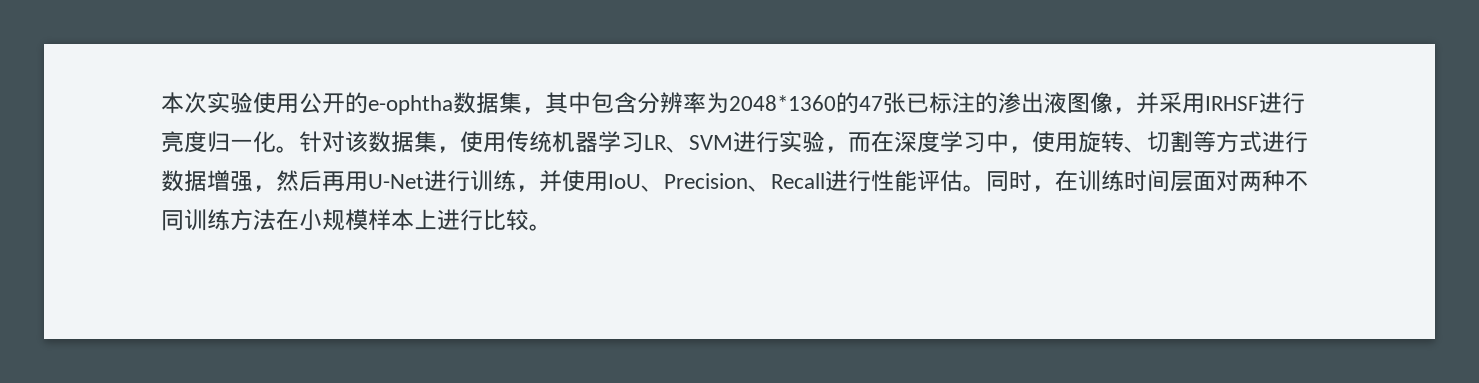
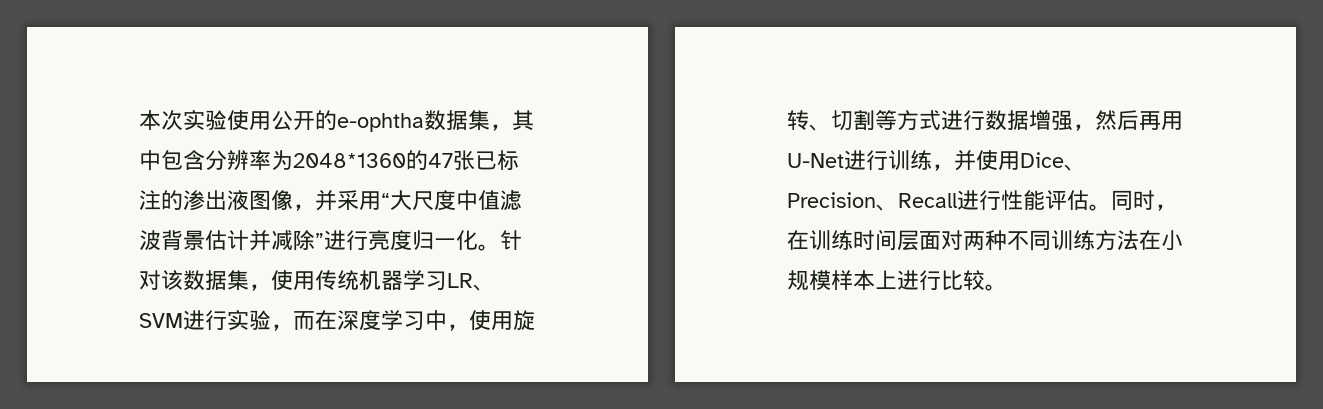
[1205,96,1259,111] IRHSF -> [381,190,522,211] [139,230,324,251] “大尺度中值滤波背景估计并减除”
[608,174,641,189] IoU -> [1020,152,1064,168] Dice

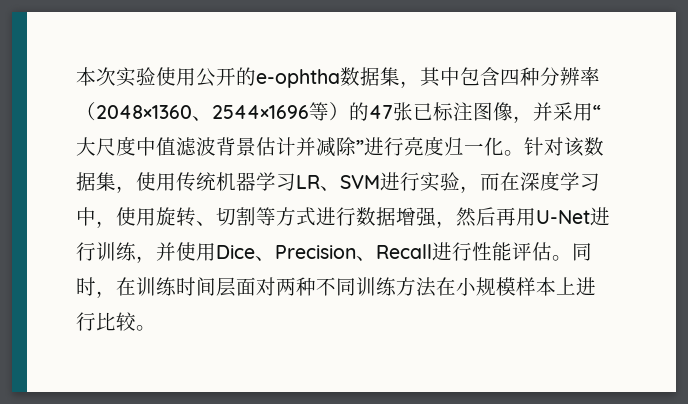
[205,150,406,170] 分辨率为2048*1360 -> [500,67,600,86] [76,102,349,121] 四种分辨率（2048×1360、2544×1696等）
[161,190,249,211] 的渗出液 -> (473, 111) none

